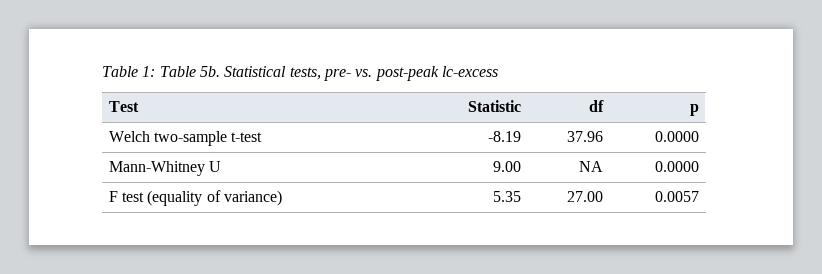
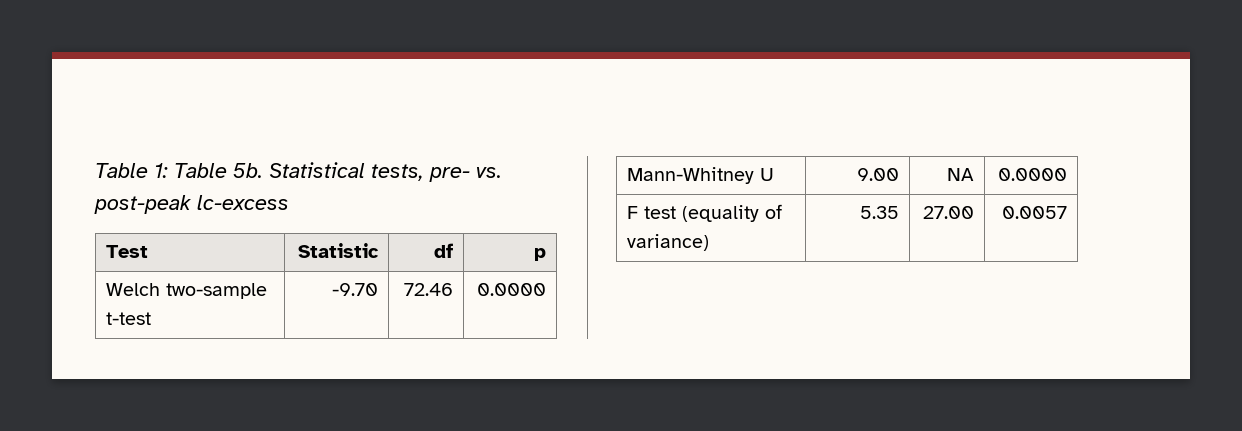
[488,131,522,142] [567,131,604,142] -8.19 | 37.96 -> [331,283,378,296] [403,283,453,296] -9.70 | 72.46

